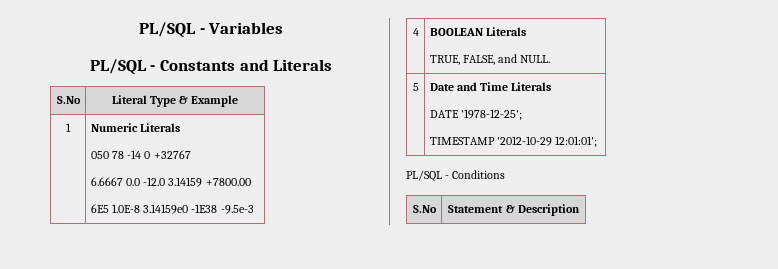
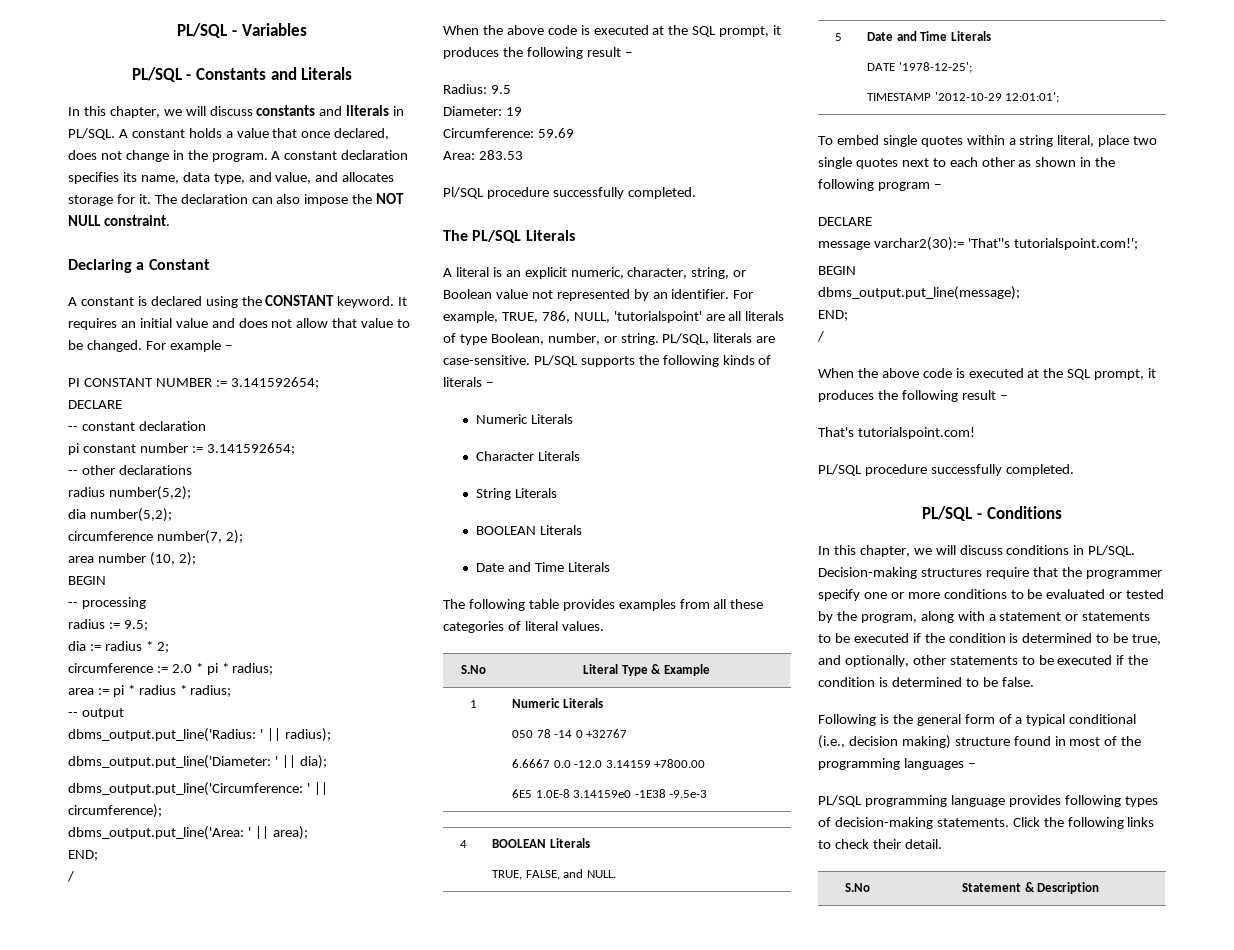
(333, 65) none -> [68,105,405,118] [68,128,390,140] [68,150,409,162] [68,172,395,184] [68,193,405,206] [68,215,170,226] [68,259,210,273] [68,295,408,308] [68,318,411,330] [68,340,232,352] [68,377,319,389] [68,400,122,409] [68,421,206,431] [68,443,295,455] [68,465,192,475] [68,486,191,500] [68,508,172,522] [68,530,243,544] [68,552,196,566] [68,576,106,585] [68,597,146,609] [68,619,148,631] [68,641,169,653] [68,663,274,675] [68,685,232,697] [68,708,124,719] [68,728,331,742] [68,755,327,769] [68,782,328,796] [68,804,162,818] [68,826,308,840] [68,850,98,861] [67,871,74,882] [443,25,782,37] [443,47,632,59] [443,84,511,94] [443,106,522,116] [443,128,574,138] [443,150,523,160] [443,187,696,199] [443,230,575,243] [443,267,747,279] [443,289,754,301] [443,311,785,323] [443,333,776,345] [443,355,772,367] [443,377,493,387] [475,414,573,424] [475,451,580,461] [475,488,557,500] [475,525,582,535] [475,562,610,572] [443,599,764,611] [443,621,604,633] // In this chapter, we will discuss constants and literals in PL/SQL. A constant holds a value that once declared, does not change in the program. A constant declaration specifies its name, data type, and value, and allocates storage for it. The declaration can also impose the NOT NULL constraint. // Declaring a Constant // A constant is declared using the CONSTANT keyword. It requires an initial value and does not allow that value to be changed. For example − // PI CONSTANT NUMBER := 3.141592654; // DECLARE // -- constant declaration // pi constant number := 3.141592654; // -- other declarations // radius number(5,2); // dia number(5,2); // circumference number(7, 2); // area number (10, 2); // BEGIN // -- processing // radius := 9.5; // dia := radius * 2; // circumference := 2.0 * pi * radius; // area := pi * radius * radius; // -- output // dbms_output.put_line('Radius: ' || radius); // dbms_output.put_line('Diameter: ' || dia); // dbms_output.put_line('Circumference: ' || circumference); // dbms_output.put_line('Area: ' || area); // END; // / // When the above code is executed at the SQL prompt, it produces the following result − // Radius: 9.5 // Diameter: 19 // Circumference: 59.69 // Area: 283.53 // Pl/SQL procedure successfully completed. // The PL/SQL Literals // A literal is an explicit numeric, character, string, or Boolean value not represented by an identifier. For example, TRUE, 786, NULL, 'tutorialspoint' are all literals of type Boolean, number, or string. PL/SQL, literals are case-sensitive. PL/SQL supports the following kinds of literals − // Numeric Literals // Character Literals // String Literals // BOOLEAN Literals // Date and Time Literals // The following table provides examples from all these categories of literal values.
[406,170,506,182] PL/SQL - Conditions -> [818,135,1158,147] [818,157,1116,169] [818,179,941,191] [818,217,872,226] [818,237,1138,251] [818,266,856,275] [818,286,1020,300] [818,310,848,321] [817,331,824,342] [818,368,1157,380] [818,390,1007,402] [818,427,975,439] [818,464,1074,476] [922,506,1062,521] [818,545,1136,557] [818,567,1162,579] [818,589,1165,601] [818,611,1151,623] [818,633,1162,645] [818,655,1149,667] [818,677,1034,687] [818,714,1137,726] [818,735,1142,749] [818,758,975,770] [818,795,1158,807] [818,817,1155,829] [818,839,942,849] To embed single quotes within a string literal, place two single quotes next to each other as shown in the following program − // DECLARE // message varchar2(30):= 'That''s tutorialspoint.com!'; // BEGIN // dbms_output.put_line(message); // END; // / // When the above code is executed at the SQL prompt, it produces the following result − // That's tutorialspoint.com! // PL/SQL procedure successfully completed. // PL/SQL - Conditions // In this chapter, we will discuss conditions in PL/SQL. Decision-making structures require that the programmer specify one or more conditions to be evaluated or tested by the program, along with a statement or statements to be executed if the condition is determined to be true, and optionally, other statements to be executed if the condition is determined to be false. // Following is the general form of a typical conditional (i.e., decision making) structure found in most of the programming languages − // PL/SQL programming language provides following types of decision-making statements. Click the following links to check their detail.

